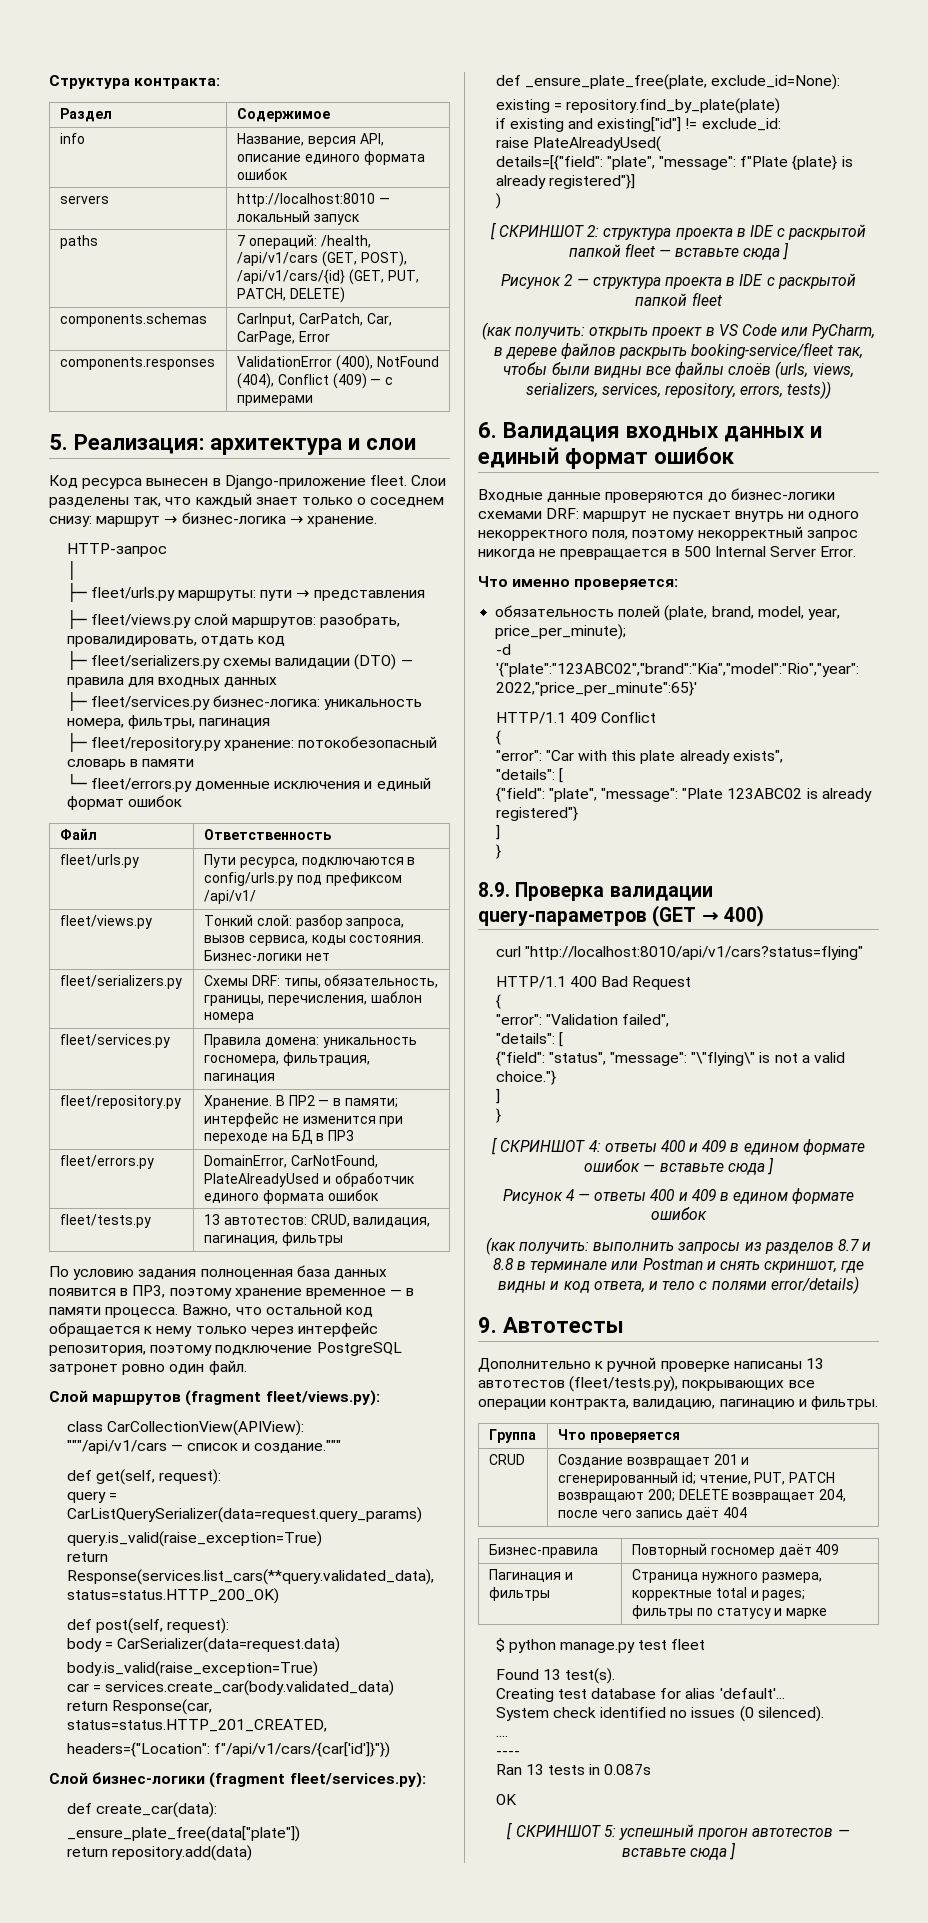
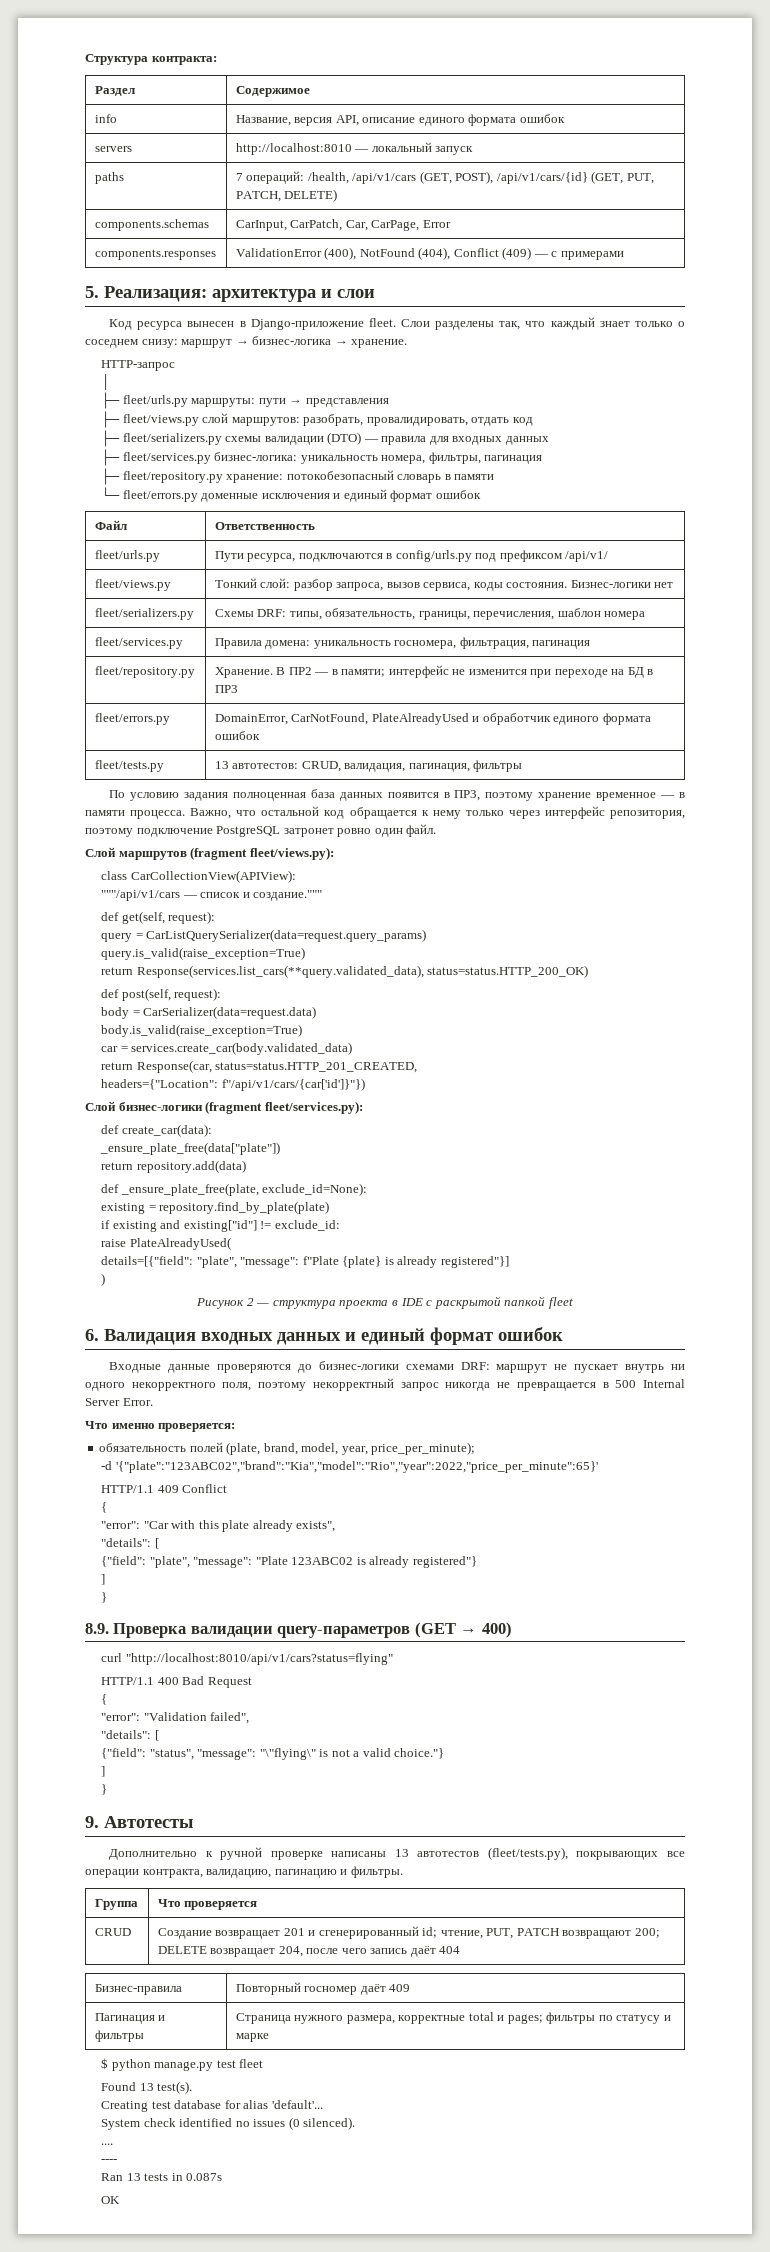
[490,222,867,240] [568,242,790,260] // [ СКРИНШОТ 2: структура проекта в IDE с раскрытой папкой fleet — вставьте сюда ] -> (106, 1279) none
[481,322,876,340] [493,342,864,359] [503,361,854,379] [525,381,832,399] // (как получить: открыть проект в VS Code или PyCharm, в дереве файлов раскрыть booking-service/fleet так, чтобы были видны все файлы слоёв (urls, views, serializers, services, repository, errors, tests)) -> (573, 1303) none
[492,1137,865,1155] [584,1157,774,1175] [502,1188,855,1204] [651,1207,707,1220] [485,1237,872,1255] [492,1258,865,1273] [498,1276,859,1294] // [ СКРИНШОТ 4: ответы 400 и 409 в едином формате ошибок — вставьте сюда ] // Рисунок 4 — ответы 400 и 409 в едином формате ошибок // (как получить: выполнить запросы из разделов 8.7 и 8.8 в терминале или Postman и снять скриншот, где видны и код ответа, и тело с полями error/details) -> (108, 1789) none
[507,1822,850,1840] [621,1842,737,1860] // [ СКРИНШОТ 5: успешный прогон автотестов — вставьте сюда ] -> (121, 2200) none

